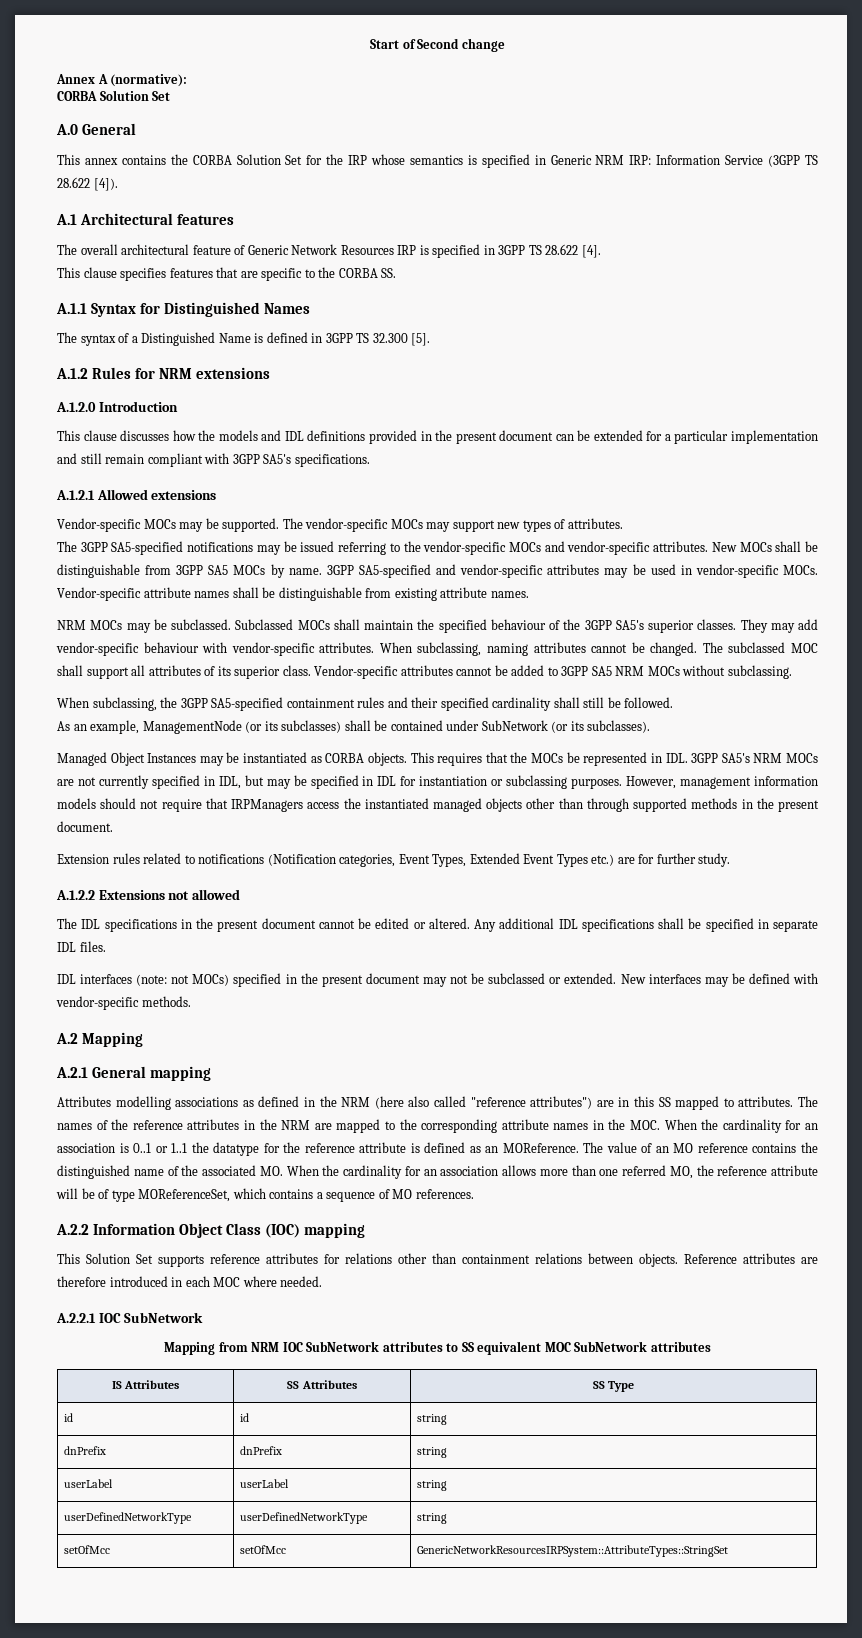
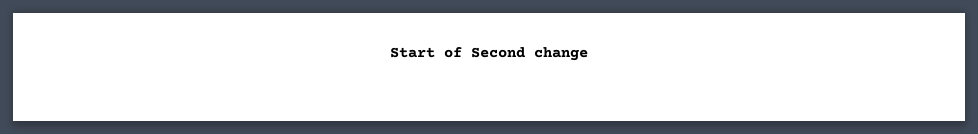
[56,74,188,87] [57,90,171,101] [56,123,137,135] [57,154,819,168] [57,177,118,191] [56,213,235,225] [57,244,601,258] [57,267,397,281] [56,302,310,317] [57,332,431,346] [56,367,270,379] [56,401,178,412] [57,430,818,444] [57,453,370,467] [56,489,217,500] [57,518,623,532] [57,541,818,555] [57,564,819,578] [57,587,529,601] [57,619,818,633] [56,642,818,656] [57,665,792,679] [57,697,674,711] [57,720,651,734] [57,752,818,766] [57,775,818,789] [57,798,819,812] [57,821,113,832] [57,853,731,867] [56,889,240,900] [57,918,818,932] [57,941,106,952] [57,973,818,987] [56,996,191,1010] [56,1032,144,1047] [56,1066,211,1081] [57,1096,819,1110] [57,1119,819,1133] [57,1142,818,1156] [57,1165,818,1179] [56,1188,474,1202] [56,1223,365,1238] [57,1253,818,1267] [57,1276,323,1287] [56,1312,204,1323] [164,1341,711,1355] [111,1380,180,1389] [287,1380,357,1389] [592,1381,635,1392] [63,1413,73,1422] [239,1413,249,1422] [416,1414,447,1425] [63,1446,106,1455] [239,1446,282,1455] [416,1447,447,1458] [63,1479,113,1488] [239,1479,289,1488] [416,1480,447,1491] [63,1512,192,1524] [239,1512,368,1524] [416,1513,447,1524] [63,1545,110,1554] [239,1545,286,1554] [416,1545,728,1557] // Annex A (normative): // CORBA Solution Set // A.0 General // This annex contains the CORBA Solution Set for the IRP whose semantics is specified in Generic NRM IRP: Information Service (3GPP TS 28.622 [4]). // A.1 Architectural features // The overall architectural feature of Generic Network Resources IRP is specified in 3GPP TS 28.622 [4]. // This clause specifies features that are specific to the CORBA SS. // A.1.1 Syntax for Distinguished Names // The syntax of a Distinguished Name is defined in 3GPP TS 32.300 [5]. // A.1.2 Rules for NRM extensions // A.1.2.0 Introduction // This clause discusses how the models and IDL definitions provided in the present document can be extended for a particular implementation and still remain compliant with 3GPP SA5's specifications. // A.1.2.1 Allowed extensions // Vendor-specific MOCs may be supported. The vendor-specific MOCs may support new types of attributes. // The 3GPP SA5-specified notifications may be issued referring to the vendor-specific MOCs and vendor-specific attributes. New MOCs shall be distinguishable from 3GPP SA5 MOCs by name. 3GPP SA5-specified and vendor-specific attributes may be used in vendor-specific MOCs. Vendor-specific attribute names shall be distinguishable from existing attribute names. // NRM MOCs may be subclassed. Subclassed MOCs shall maintain the specified behaviour of the 3GPP SA5's superior classes. They may add vendor-specific behaviour with vendor-specific attributes. When subclassing, naming attributes cannot be changed. The subclassed MOC shall support all attributes of its superior class. Vendor-specific attributes cannot be added to 3GPP SA5 NRM MOCs without subclassing. // When subclassing, the 3GPP SA5-specified containment rules and their specified cardinality shall still be followed. // As an example, ManagementNode (or its subclasses) shall be contained under SubNetwork (or its subclasses). // Managed Object Instances may be instantiated as CORBA objects. This requires that the MOCs be represented in IDL. 3GPP SA5's NRM MOCs are not currently specified in IDL, but may be specified in IDL for instantiation or subclassing purposes. However, management information models should not require that IRPManagers access the instantiated managed objects other than through supported methods in the present document. // Extension rules related to notifications (Notification categories, Event Types, Extended Event Types etc.) are for further study. // A.1.2.2 Extensions not allowed // The IDL specifications in the present document cannot be edited or altered. Any additional IDL specifications shall be specified in separate IDL files. // IDL interfaces (note: not MOCs) specified in the present document may not be subclassed or extended. New interfaces may be defined with vendor-specific methods. // A.2 Mapping // A.2.1 General mapping // Attributes modelling associations as defined in the NRM (here also called "reference attributes") are in this SS mapped to attributes. The names of the reference attributes in the NRM are mapped to the corresponding attribute names in the MOC. When the cardinality for an association is 0..1 or 1..1 the datatype for the reference attribute is defined as an MOReference. The value of an MO reference contains the distinguished name of the associated MO. When the cardinality for an association allows more than one referred MO, the reference attribute will be of type MOReferenceSet, which contains a sequence of MO references. // A.2.2 Information Object Class (IOC) mapping // This Solution Set supports reference attributes for relations other than containment relations between objects. Reference attributes are therefore introduced in each MOC where needed. // A.2.2.1 IOC SubNetwork // Mapping from NRM IOC SubNetwork attributes to SS equivalent MOC SubNetwork attributes // IS Attributes | SS Attributes | SS Type // id | id | string // dnPrefix | dnPrefix | string // userLabel | userLabel | string // userDefinedNetworkType | userDefinedNetworkType | string // setOfMcc | setOfMcc | GenericNetworkResourcesIRPSystem::AttributeTypes::StringSet -> (588, 54) none

